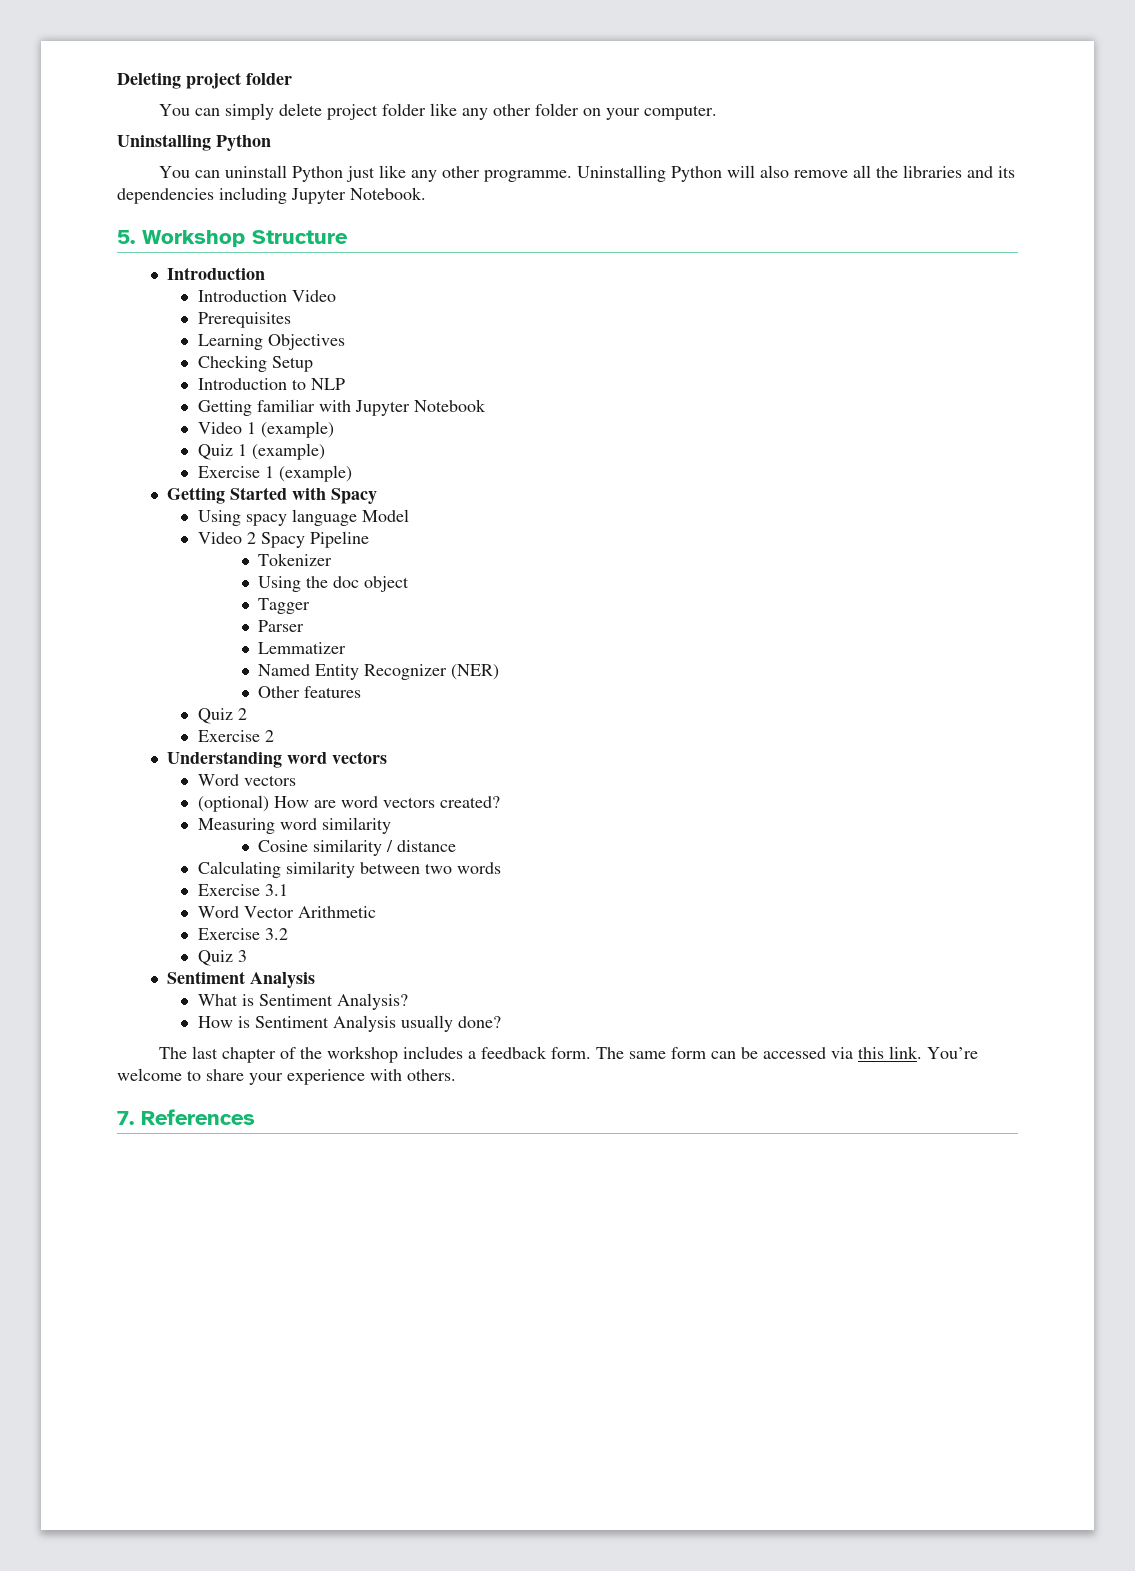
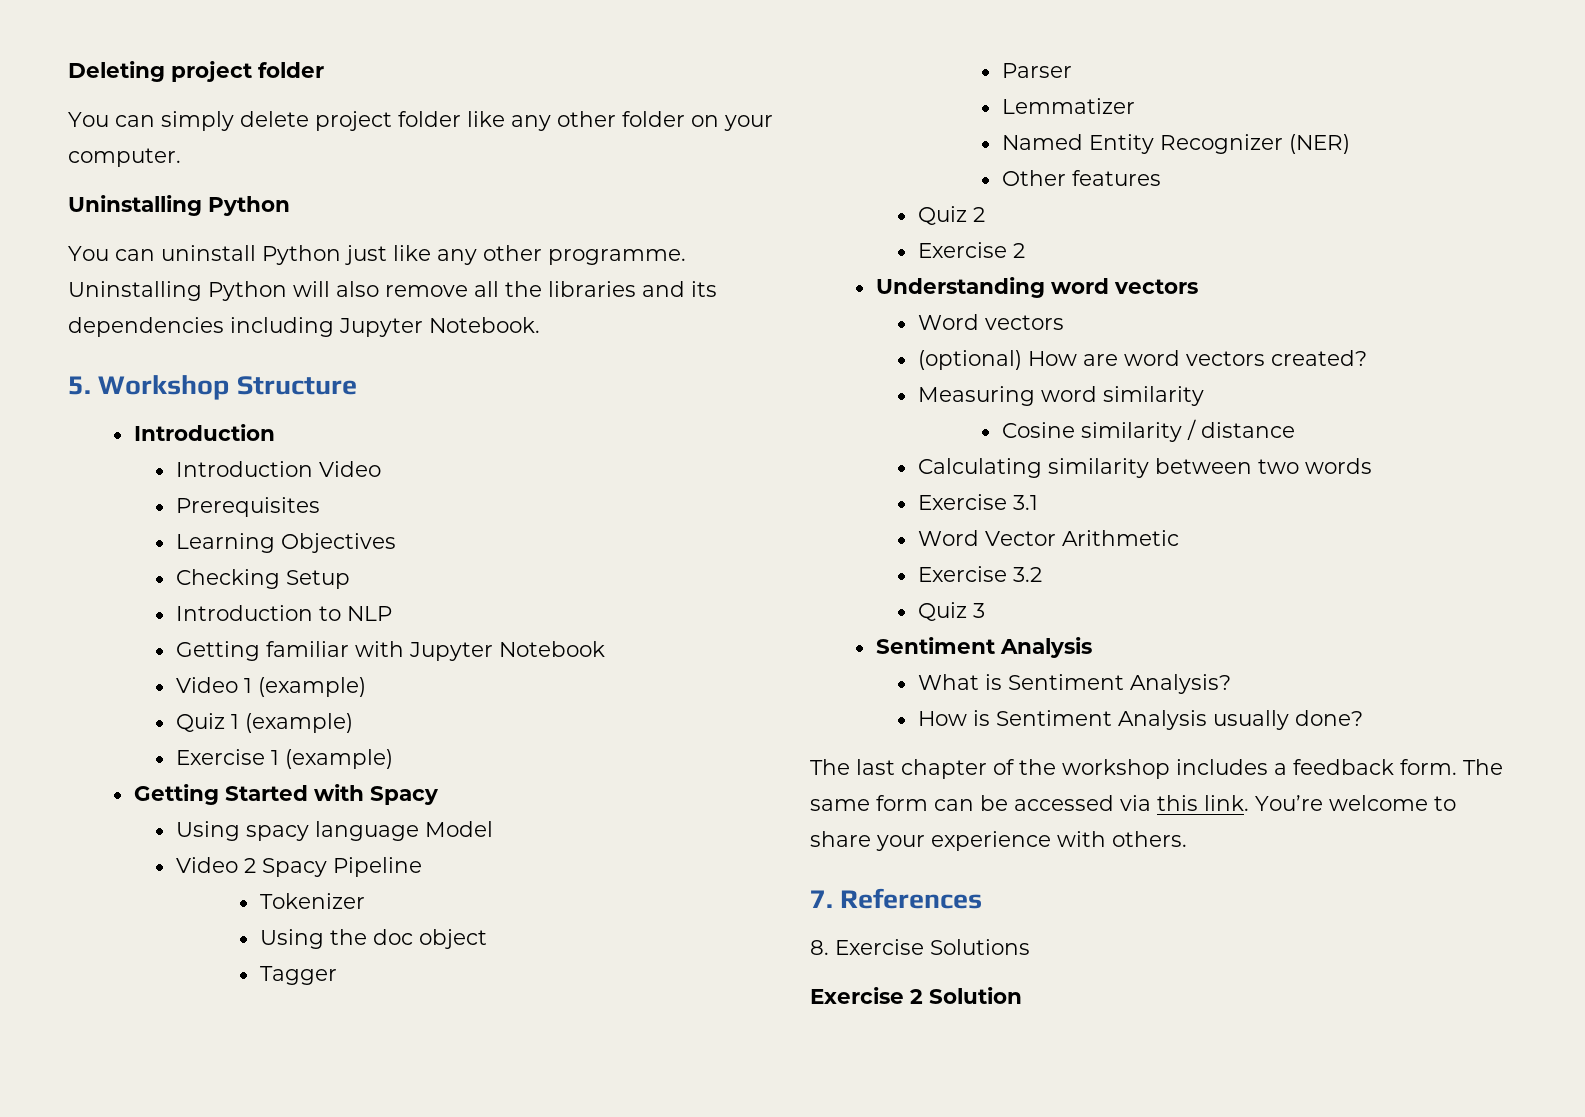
(255, 1117) none -> [810,939,1030,955] [810,987,1022,1004] // 8. Exercise Solutions // Exercise 2 Solution

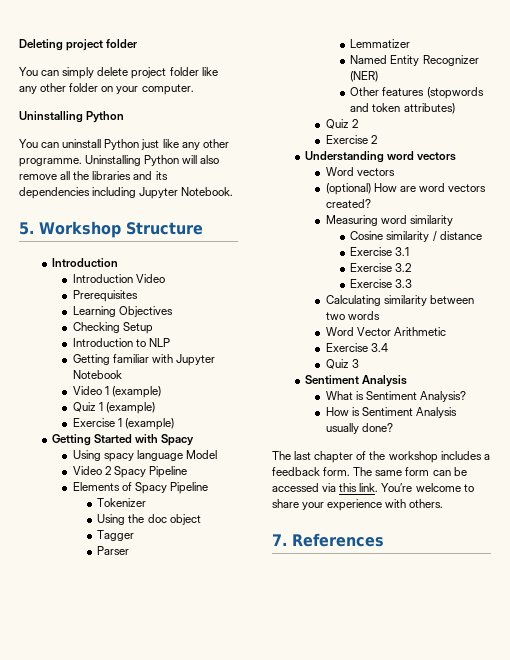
(422, 867) none -> [72,482,208,494] // Elements of Spacy Pipeline
(1161, 178) none -> [426,87,484,99] [350,103,455,114] (stopwords and token attributes)
(1295, 430) none -> [350,247,410,256] [350,263,412,272] [350,279,413,288] // Exercise 3.1 // Exercise 3.2 // Exercise 3.3
[917,494,1038,510] // Exercise 3.1 -> (380, 315) none
[1012,567,1042,582] 3.2 -> [370,343,388,352] 3.4
[810,939,1030,955] [810,987,1022,1004] // 8. Exercise Solutions // Exercise 2 Solution -> (384, 540) none

